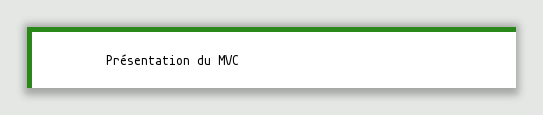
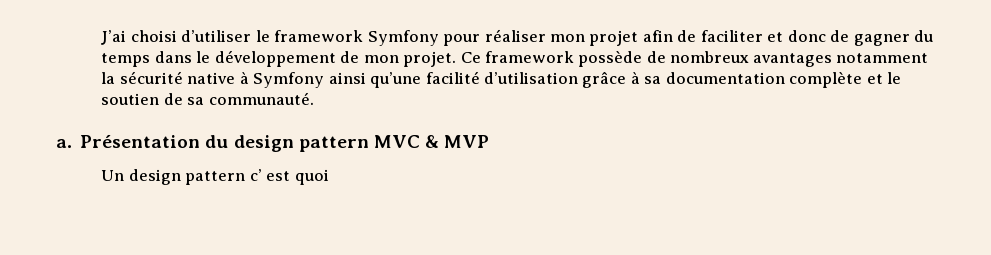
[106,54,240,65] Présentation du MVC -> [101,29,934,46] [101,50,929,67] [101,71,902,88] [101,92,314,105] [56,134,490,152] [101,169,329,185] J’ai choisi d’utiliser le framework Symfony pour réaliser mon projet afin de faciliter et donc de gagner du temps dans le développement de mon projet. Ce framework possède de nombreux avantages notamment la sécurité native à Symfony ainsi qu’une facilité d’utilisation grâce à sa documentation complète et le soutien de sa communauté. // a. Présentation du design pattern MVC & MVP // Un design pattern c’ est quoi

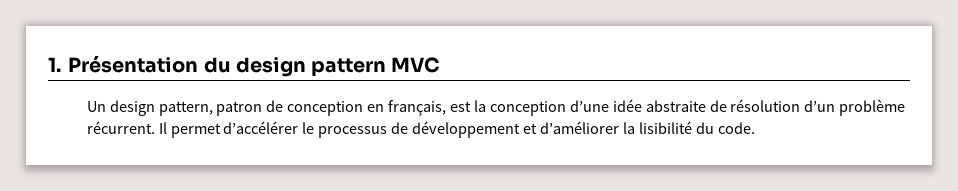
[101,29,934,46] [101,50,929,67] [101,71,902,88] [101,92,314,105] [56,139,72,148] J’ai choisi d’utiliser le framework Symfony pour réaliser mon projet afin de faciliter et donc de gagner du temps dans le développement de mon projet. Ce framework possède de nombreux avantages notamment la sécurité native à Symfony ainsi qu’une facilité d’utilisation grâce à sa documentation complète et le soutien de sa communauté. // a. -> [48,57,61,72] 1.
[424,135,490,148] & MVP -> (441, 65) none
[185,169,329,185] pattern c’ est quoi -> [158,99,906,116] [86,121,755,138] pattern, patron de conception en français, est la conception d’une idée abstraite de résolution d’un problème récurrent. Il permet d’accélérer le processus de développement et d’améliorer la lisibilité du code.

